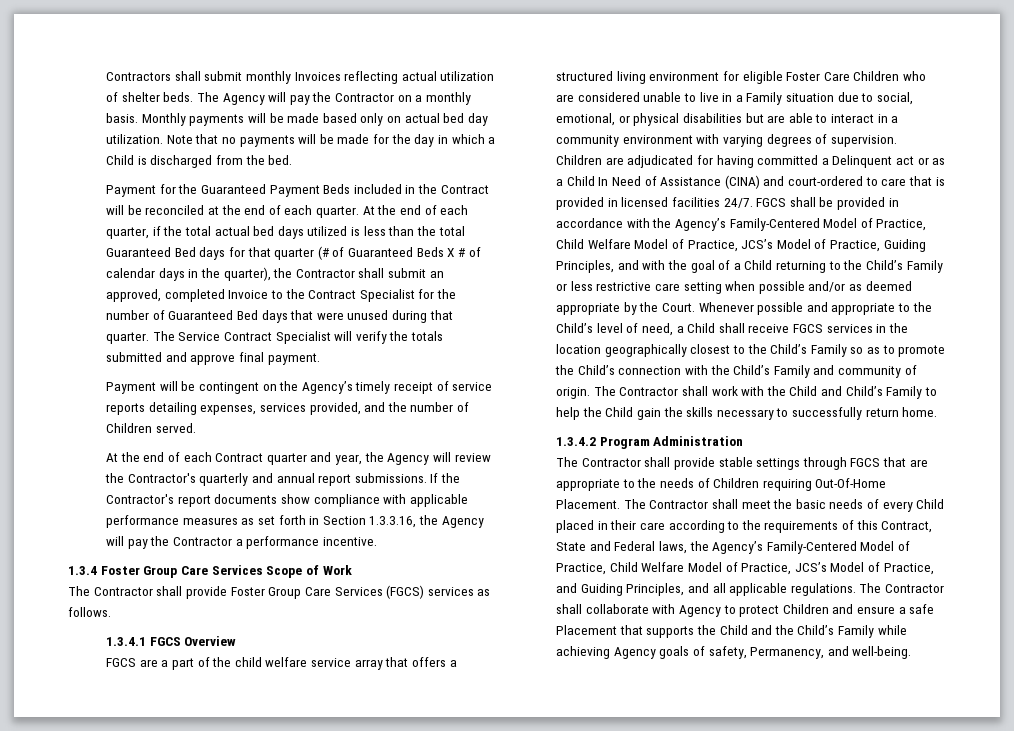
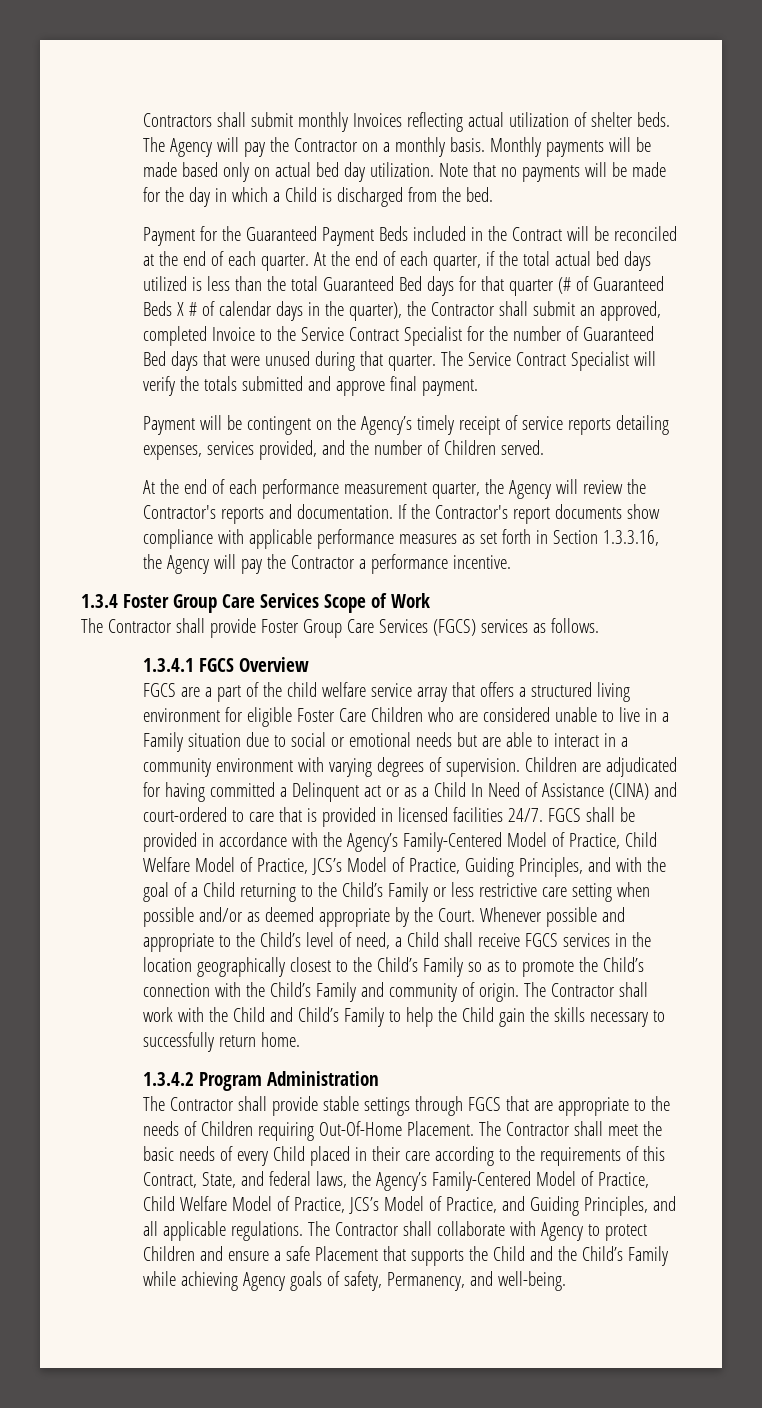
(305, 294) none -> [301,327,345,341] Service
[215,452,363,465] Contract quarter and year, -> [262,479,481,499] performance measurement quarter,
[199,473,427,486] quarterly and annual report submissions. -> [221,504,394,524] reports and documentation.
[877,92,914,105] [555,113,742,126] social, emotional, or physical disabilities -> [291,732,453,747] social or emotional needs
[555,541,656,551] State and Federal -> [202,1171,312,1188] State, and federal

